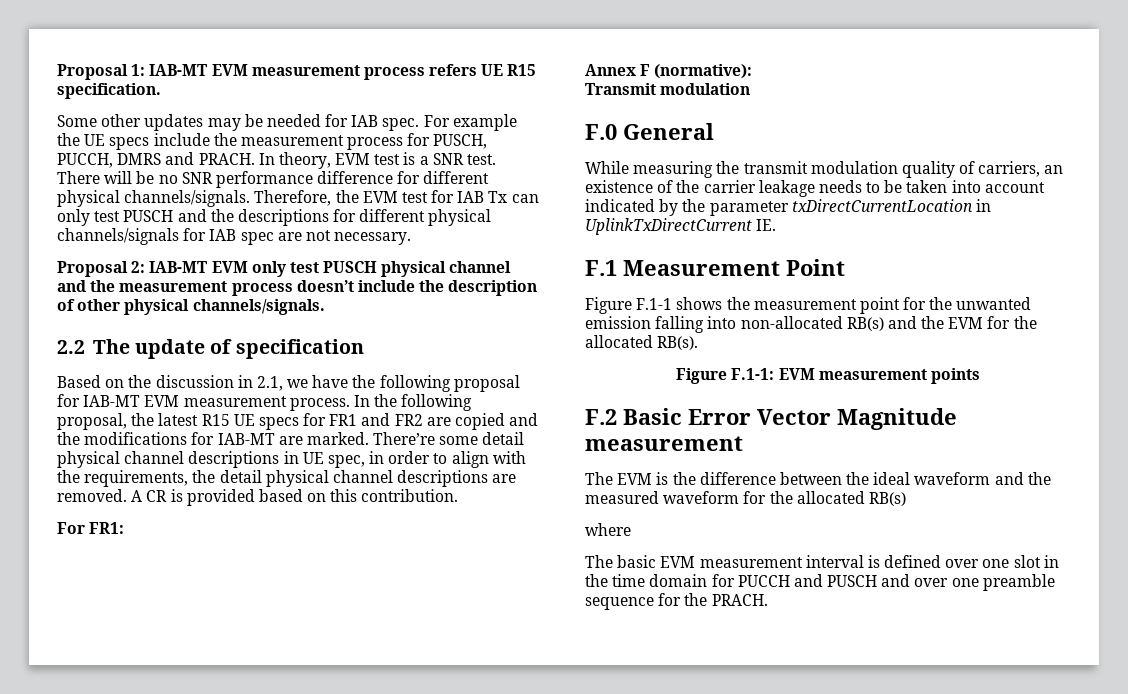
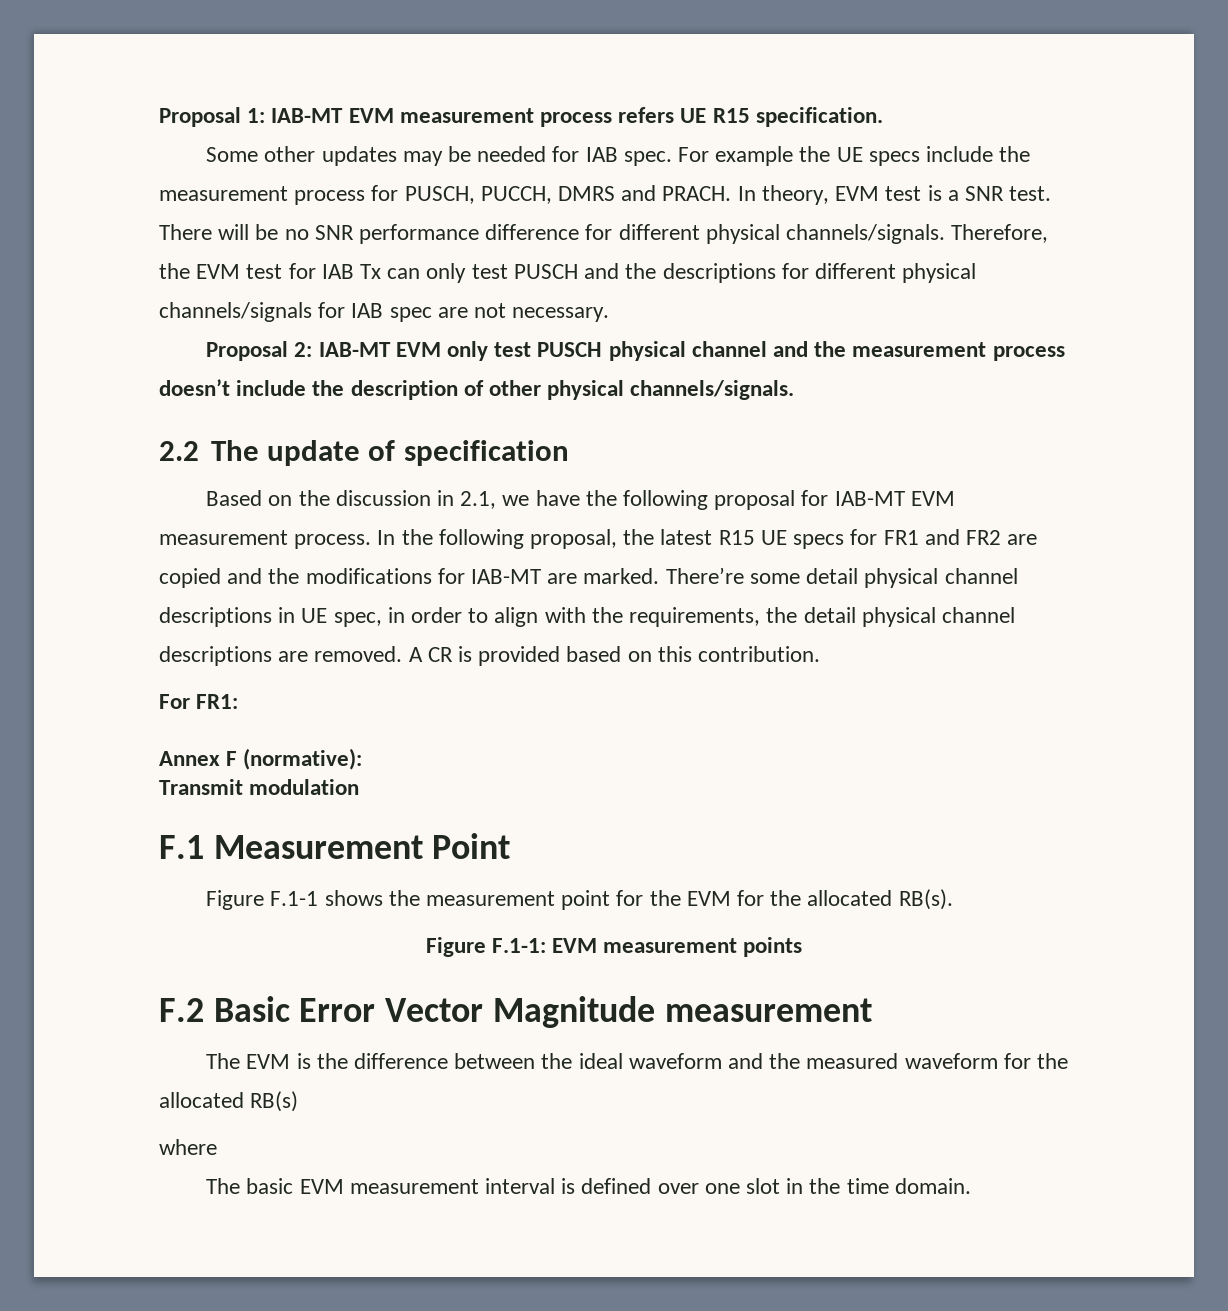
[585,123,714,140] [585,161,1064,178] [585,180,1045,197] [585,199,991,216] [585,218,777,235] // F.0 General // While measuring the transmit modulation quality of carriers, an existence of the carrier leakage needs to be taken into account indicated by the parameter txDirectCurrentLocation in UplinkTxDirectCurrent IE. -> (360, 787) none
[956,297,1032,310] [585,316,945,333] unwanted emission falling into non-allocated RB(s) and the -> (681, 898) none
[649,574,1055,591] [585,593,768,610] domain for PUCCH and PUSCH and over one preamble sequence for the PRACH. -> [894,1178,971,1194] domain.

